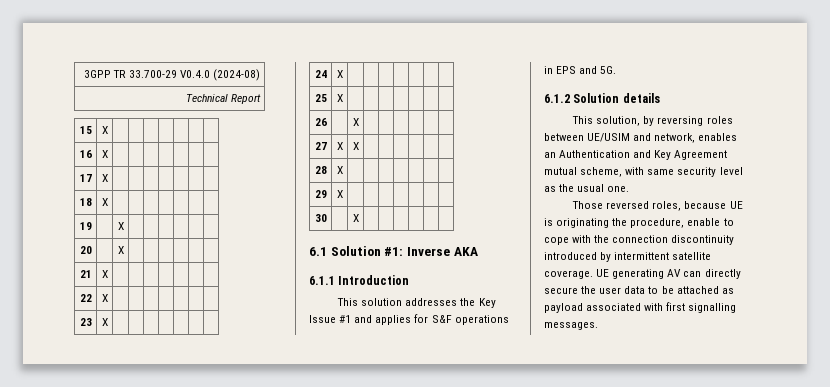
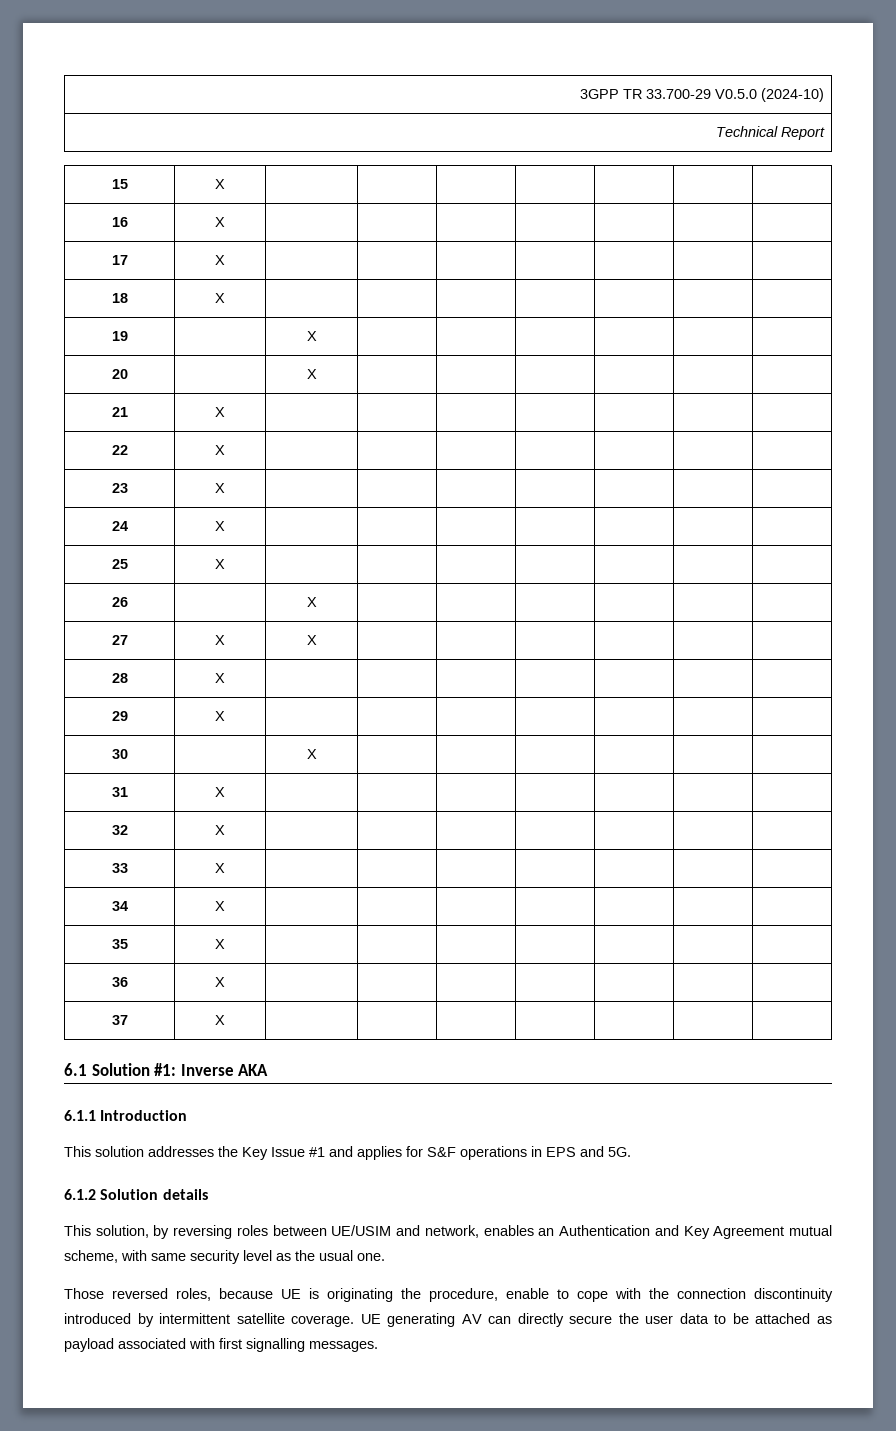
[180,69,261,81] V0.4.0 (2024-08) -> [714,88,824,102] V0.5.0 (2024-10)
(359, 218) none -> [111,787,128,797] [215,787,225,797] [111,825,128,835] [215,825,225,835] [111,863,128,873] [215,863,225,873] [111,901,128,911] [215,901,225,911] [111,939,128,949] [215,939,225,949] [111,977,128,987] [215,977,225,987] [111,1015,128,1025] [215,1015,225,1025] // 31 | X | | | | | | | // 32 | X | | | | | | | // 33 | X | | | | | | | // 34 | X | | | | | | | // 35 | X | | | | | | | // 36 | X | | | | | | | // 37 | X | | | | | | |

